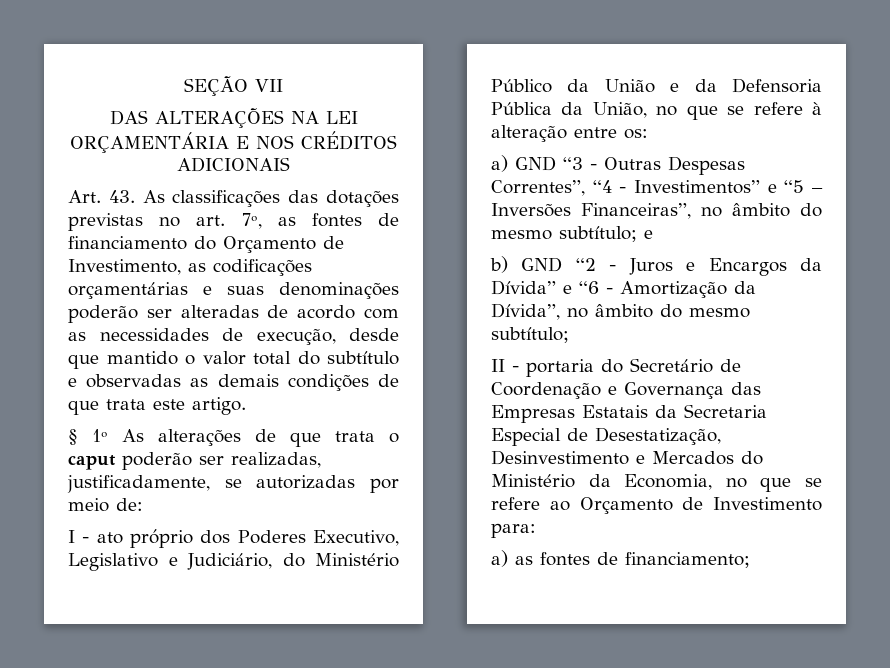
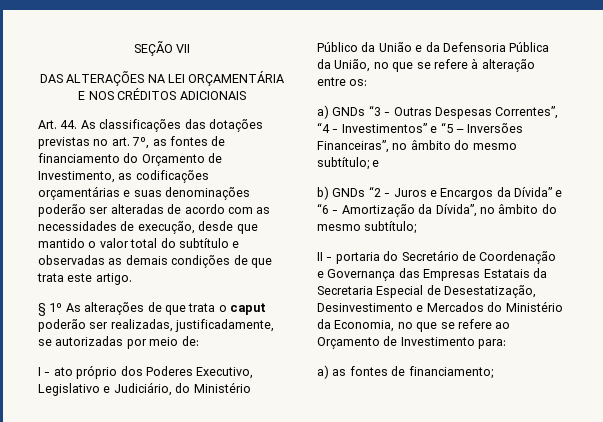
[108,190,135,203] 43. -> [60,120,78,129] 44.
[515,156,556,171] GND -> [332,107,366,116] GNDs
[521,257,563,272] GND -> [332,188,366,197] GNDs

